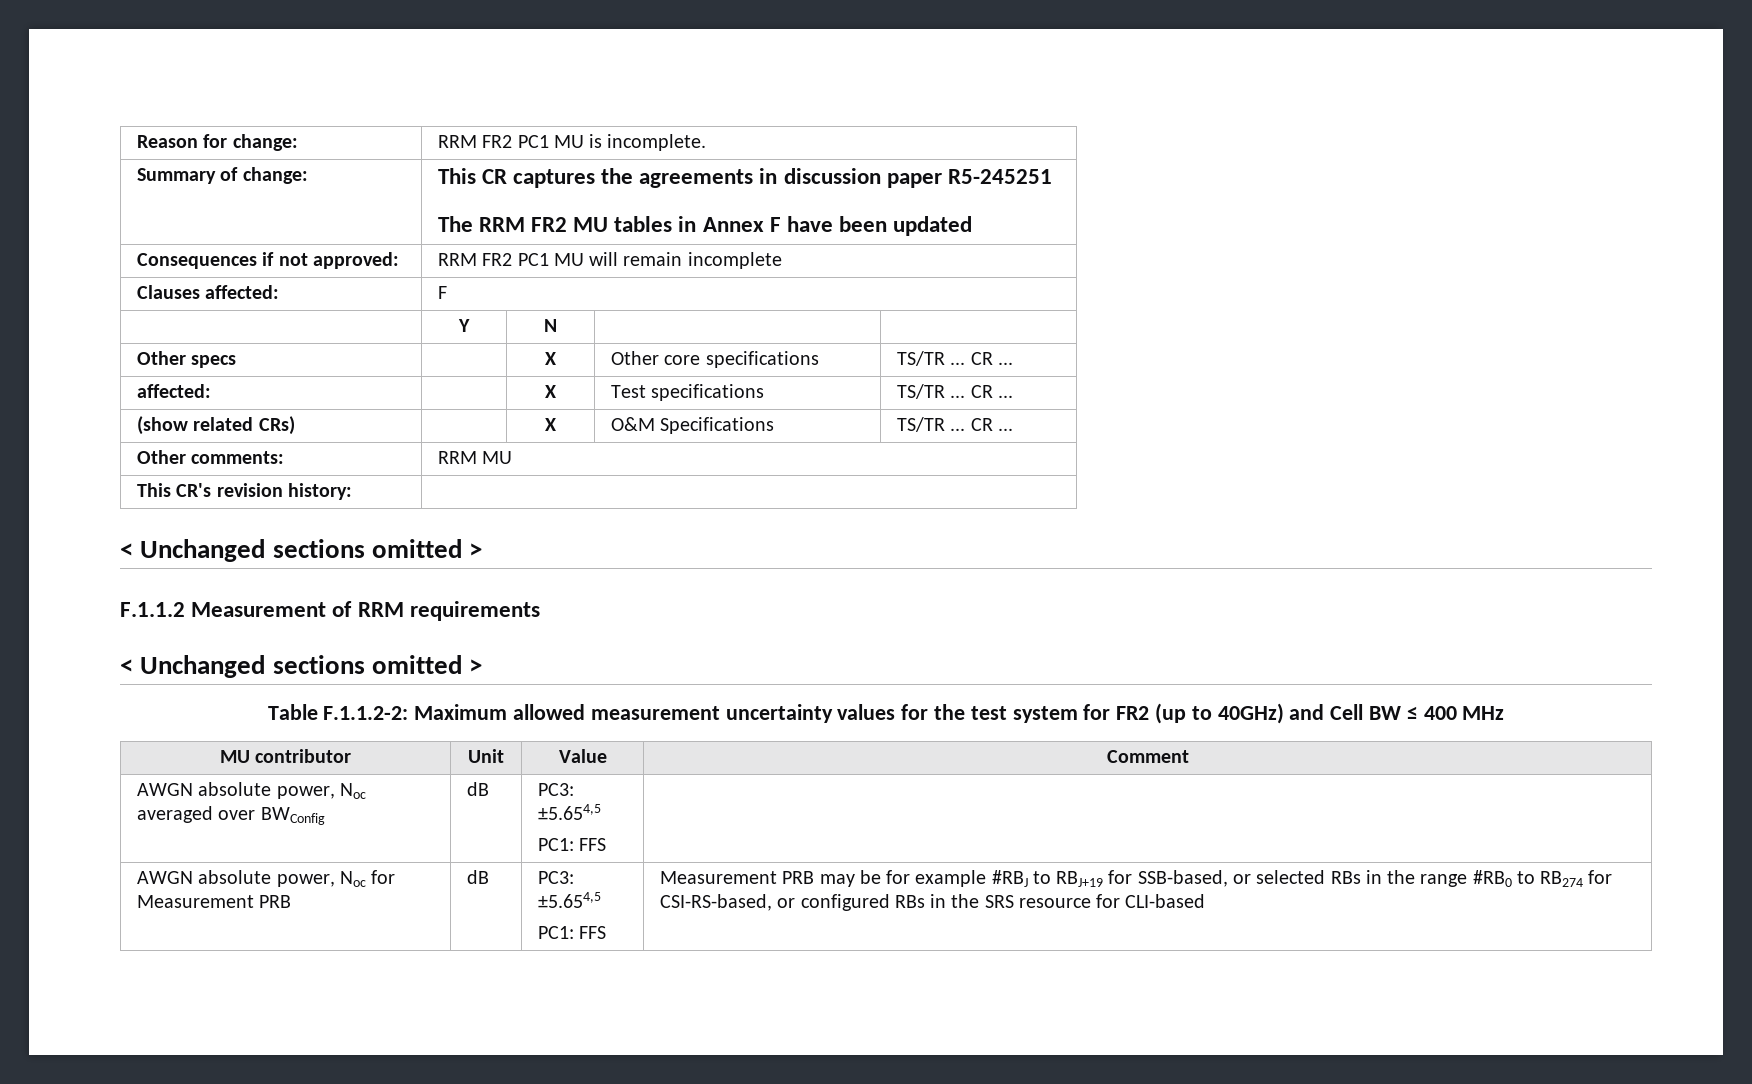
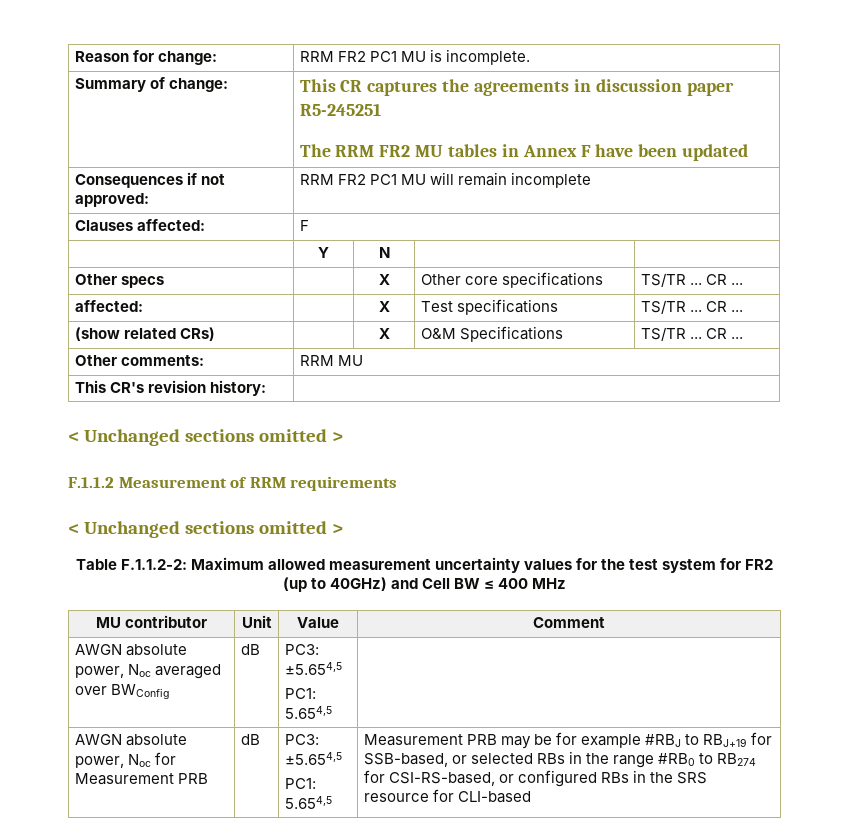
[579,838,607,851] FFS -> [284,706,332,719] 5.654,5
[579,926,607,939] FFS -> [284,796,332,809] 5.654,5

